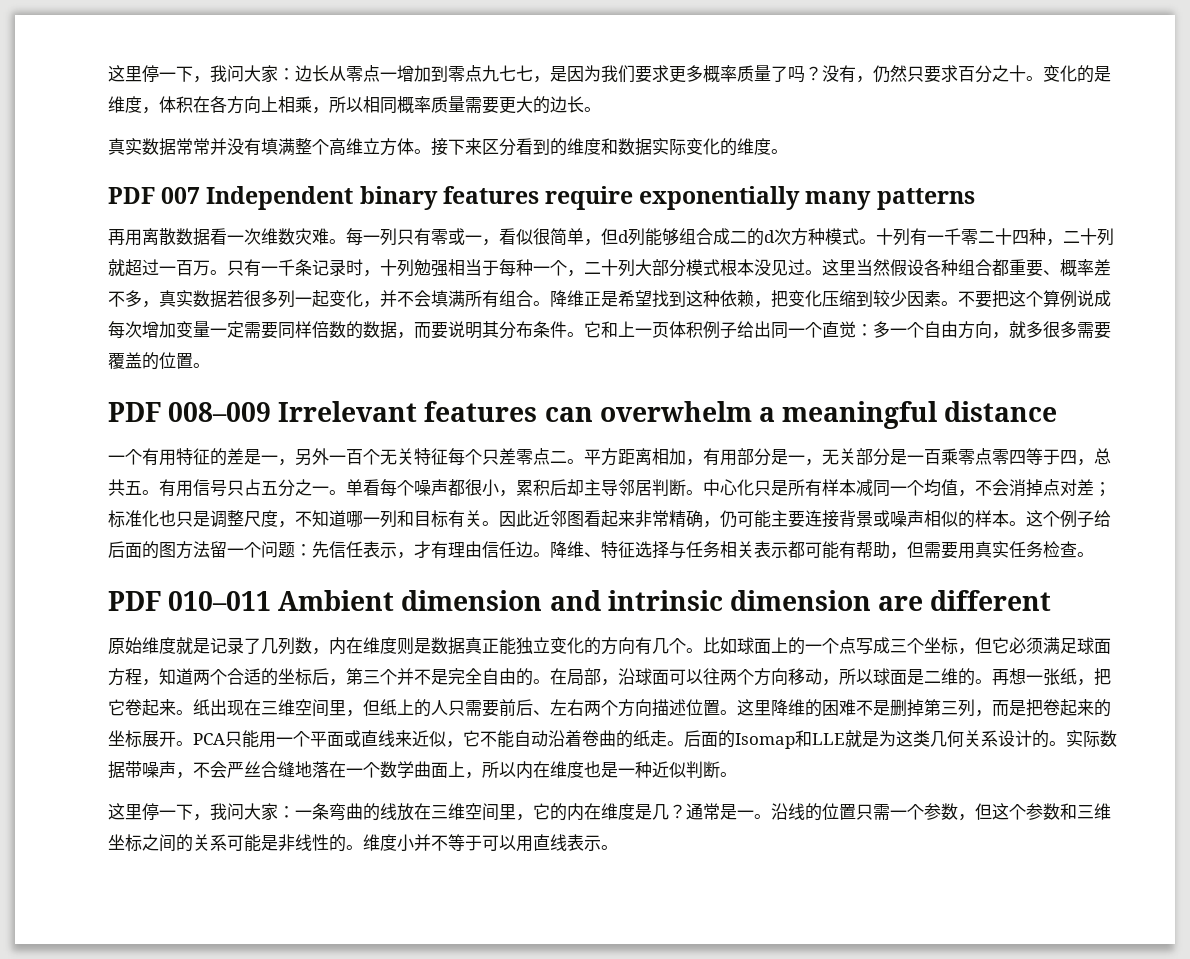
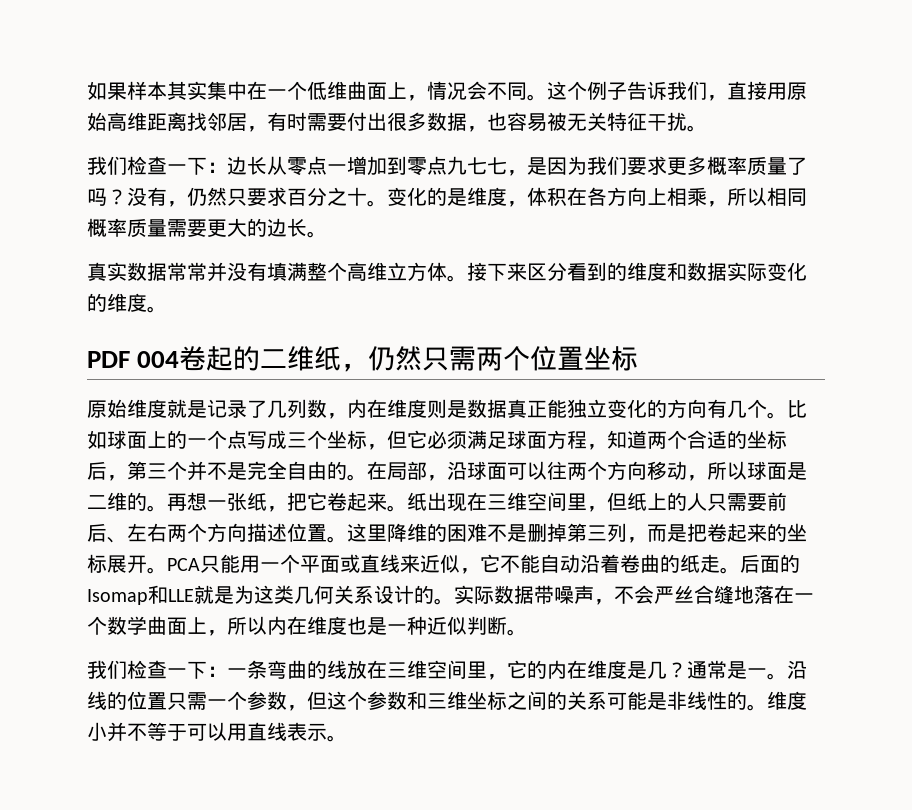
[108,65,278,83] 这里停一下，我问大家 -> [87,81,807,101] [87,112,707,132] [87,156,207,175] 如果样本其实集中在一个低维曲面上，情况会不同。这个例子告诉我们，直接用原始高维距离找邻居，有时需要付出很多数据，也容易被无关特征干扰。 // 我们检查一下
[161,186,975,210] [108,228,1114,246] [108,259,1111,277] [108,290,1111,308] [108,321,1111,339] [108,352,210,370] [108,401,1058,429] [108,448,1111,466] [108,479,1111,497] [108,510,1111,528] [108,541,1094,559] [108,590,1052,611] 007 Independent binary features require exponentially many patterns // 再用离散数据看一次维数灾难。每一列只有零或一，看似很简单，但d列能够组合成二的d次方种模式。十列有一千零二十四种，二十列就超过一百万。只有一千条记录时，十列勉强相当于每种一个，二十列大部分模式根本没见过。这里当然假设各种组合都重要、概率差不多，真实数据若很多列一起变化，并不会填满所有组合。降维正是希望找到这种依赖，把变化压缩到较少因素。不要把这个算例说成每次增加变量一定需要同样倍数的数据，而要说明其分布条件。它和上一页体积例子给出同一个直觉：多一个自由方向，就多很多需要覆盖的位置。 // PDF 008–009 Irrelevant features can overwhelm a meaningful distance // 一个有用特征的差是一，另外一百个无关特征每个只差零点二。平方距离相加，有用部分是一，无关部分是一百乘零点零四等于四，总共五。有用信号只占五分之一。单看每个噪声都很小，累积后却主导邻居判断。中心化只是所有样本减同一个均值，不会消掉点对差；标准化也只是调整尺度，不知道哪一列和目标有关。因此近邻图看起来非常精确，仍可能主要连接背景或噪声相似的样本。这个例子给后面的图方法留一个问题：先信任表示，才有理由信任边。降维、特征选择与任务相关表示都可能有帮助，但需要用真实任务检查。 // PDF 010–011 Ambient dimension and intrinsic dimension are different -> [137,346,639,372] 004卷起的二维纸，仍然只需两个位置坐标
[108,803,278,821] 这里停一下，我问大家 -> [87,660,207,679] 我们检查一下

